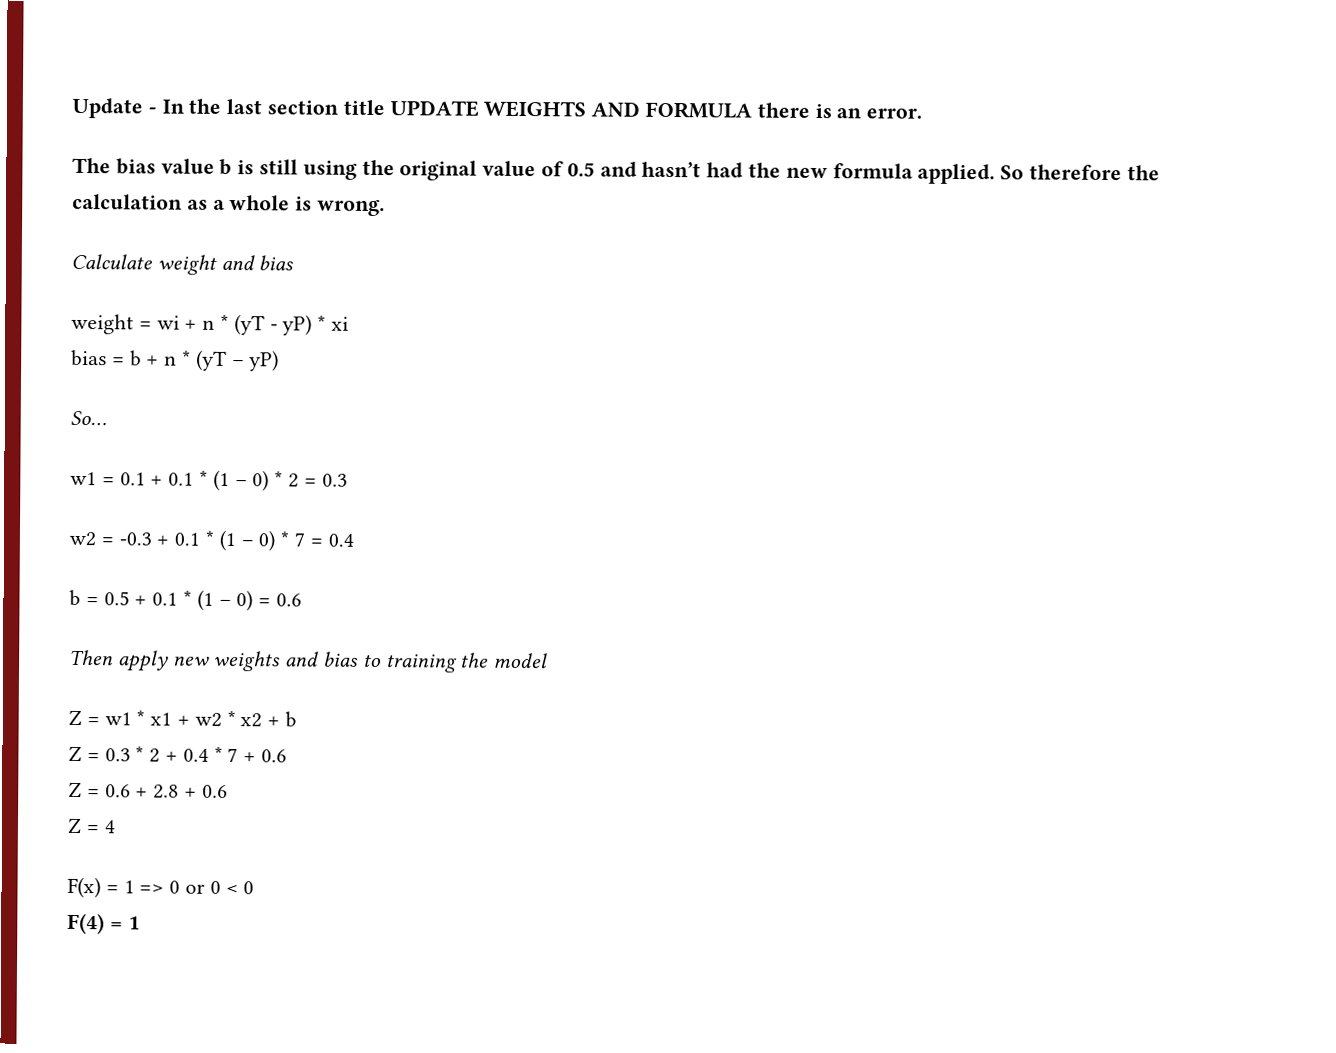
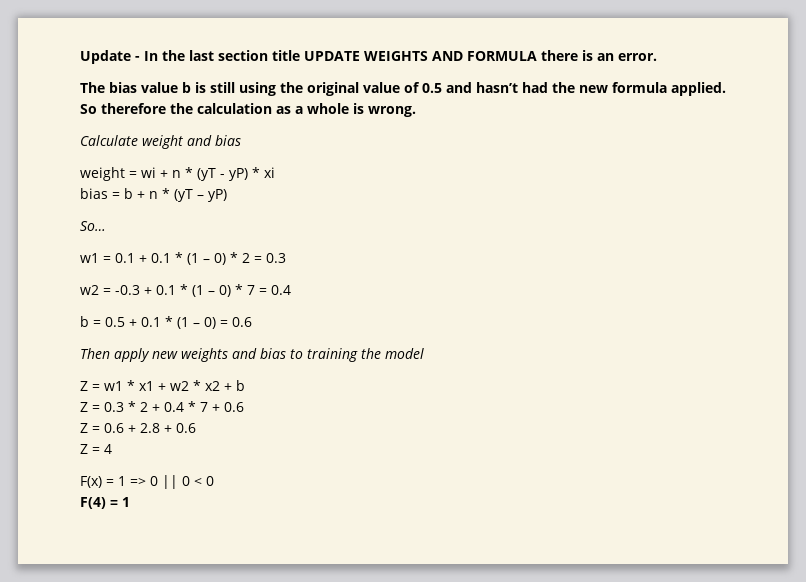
[185,883,206,894] or -> [162,475,178,489] ||

